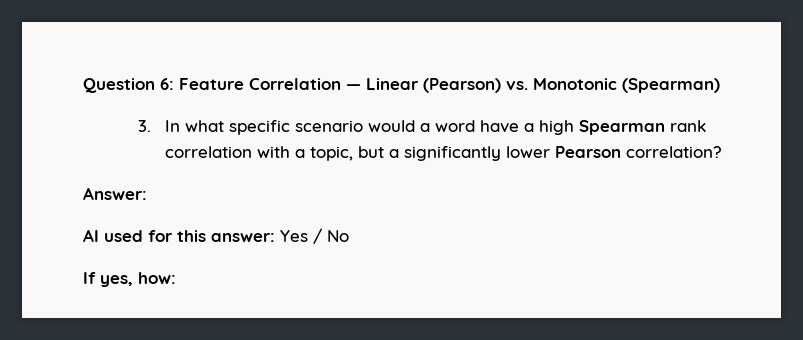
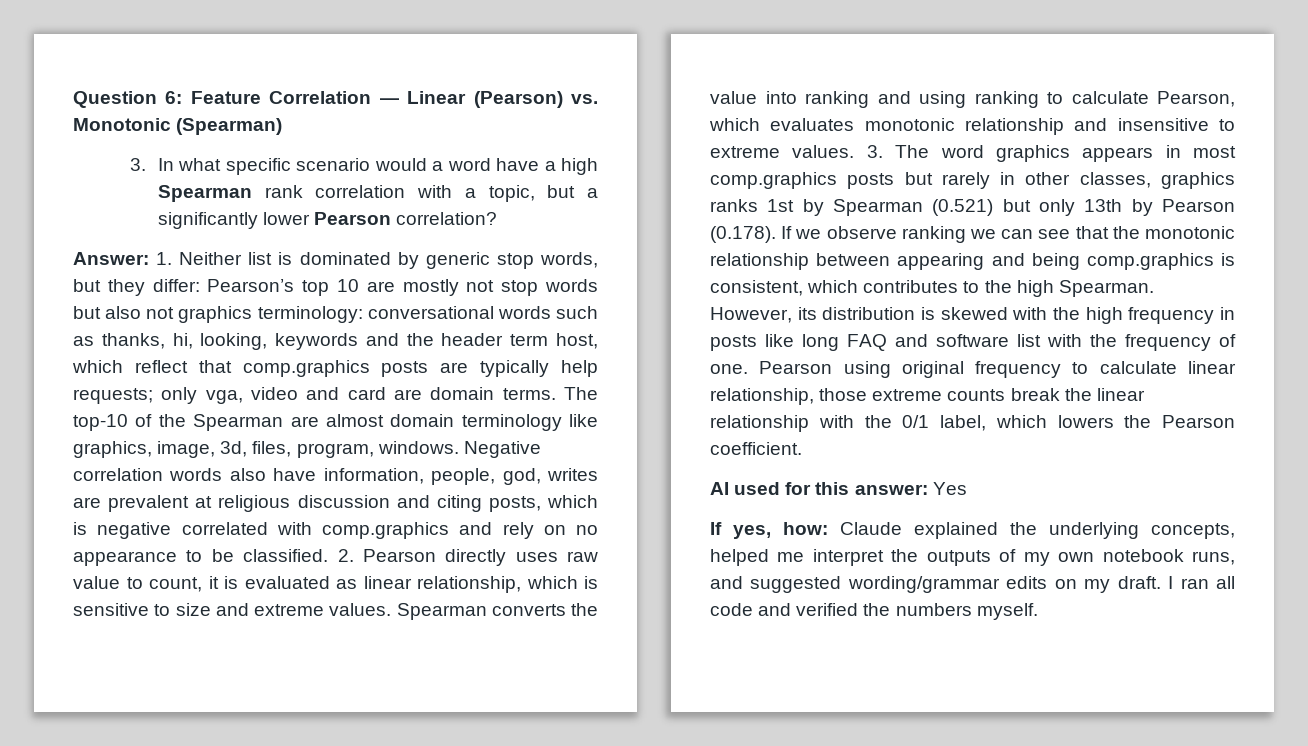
(147, 193) none -> [156,252,598,269] [73,279,599,296] [73,306,598,323] [73,333,598,350] [72,360,598,377] [73,387,598,404] [73,414,598,431] [73,441,541,458] [73,468,598,485] [73,495,598,512] [73,522,598,539] [73,549,598,566] [73,576,598,593] [73,603,598,620] [710,91,1235,108] [709,118,1235,135] [710,145,1236,162] [710,172,1235,189] [710,199,1235,216] [710,226,1235,243] [710,253,1235,270] [710,280,1154,297] [710,307,1236,324] [710,334,1236,351] [710,361,1236,378] [710,388,1145,405] [710,415,1235,432] [710,442,802,455] 1. Neither list is dominated by generic stop words, but they differ: Pearson’s top 10 are mostly not stop words but also not graphics terminology: conversational words such as thanks, hi, looking, keywords and the header term host, which reflect that comp.graphics posts are typically help requests; only vga, video and card are domain terms. The top-10 of the Spearman are almost domain terminology like graphics, image, 3d, files, program, windows. Negative correlation words also have information, people, god, writes are prevalent at religious discussion and citing posts, which is negative correlated with comp.graphics and rely on no appearance to be classified. 2. Pearson directly uses raw value to count, it is evaluated as linear relationship, which is sensitive to size and extreme values. Spearman converts the value into ranking and using ranking to calculate Pearson, which evaluates monotonic relationship and insensitive to extreme values. 3. The word graphics appears in most comp.graphics posts but rarely in other classes, graphics ranks 1st by Spearman (0.521) but only 13th by Pearson (0.178). If we observe ranking we can see that the monotonic relationship between appearing and being comp.graphics is consistent, which contributes to the high Spearman. However, its distribution is skewed with the high frequency in posts like long FAQ and software list with the frequency of one. Pearson using original frequency to calculate linear relationship, those extreme counts break the linear relationship with the 0/1 label, which lowers the Pearson coefficient.
[313,228,349,244] / No -> (967, 488) none
(176, 278) none -> [840,522,1235,539] [710,549,1235,566] [710,576,1235,593] [710,603,1038,620] Claude explained the underlying concepts, helped me interpret the outputs of my own notebook runs, and suggested wording/grammar edits on my draft. I ran all code and verified the numbers myself.

